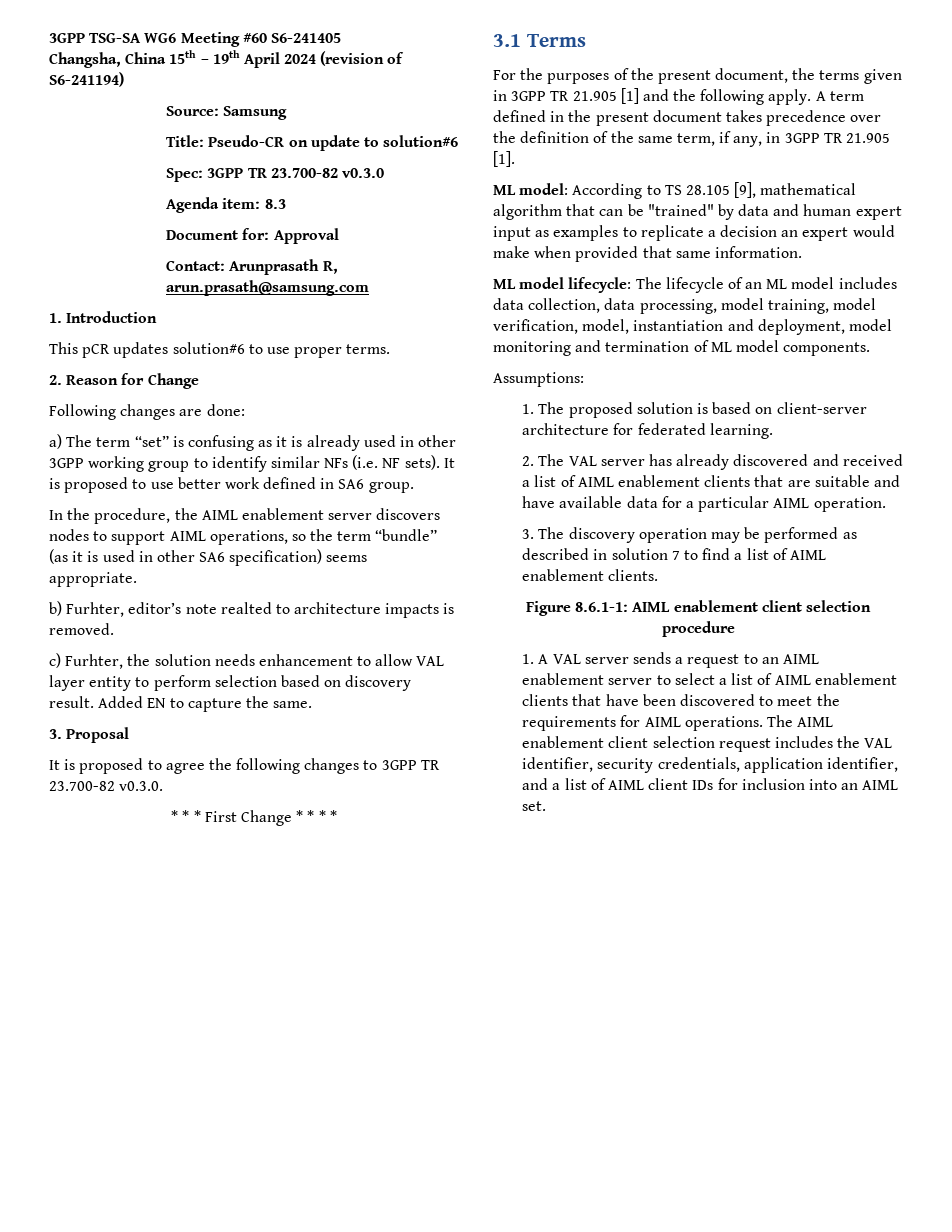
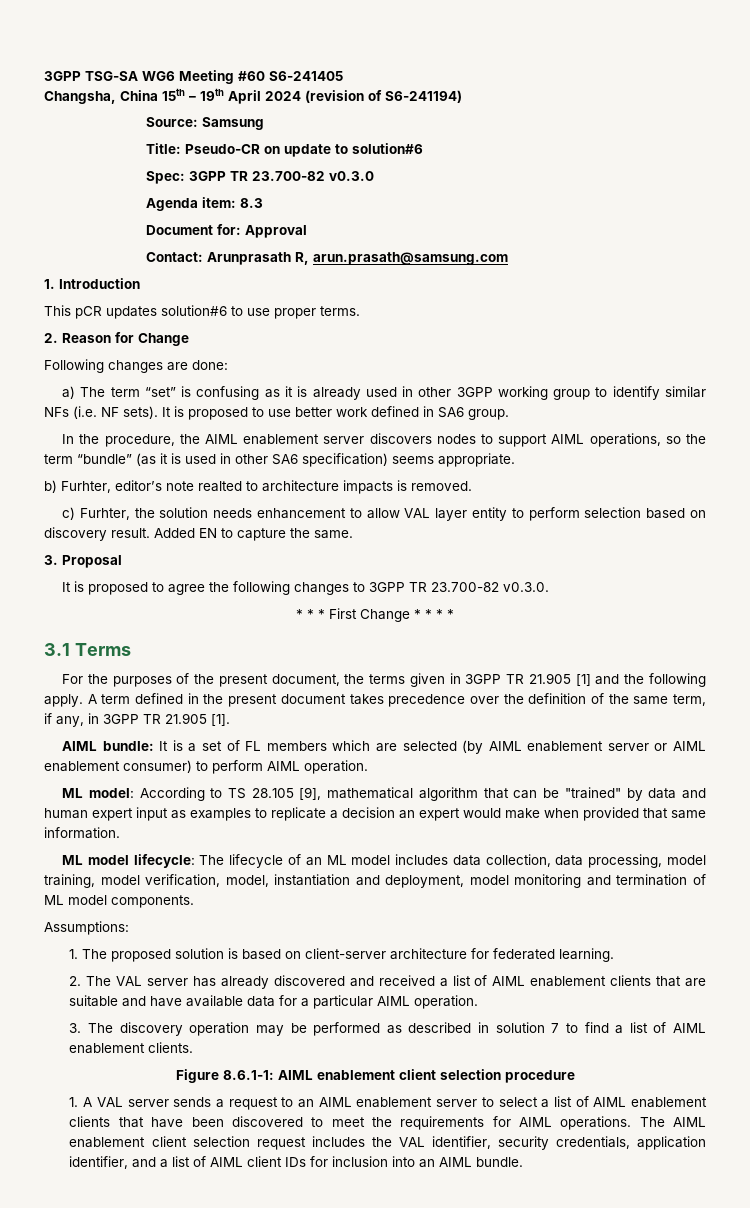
(515, 159) none -> [62,740,706,754] [44,760,368,774] // AIML bundle: It is a set of FL members which are selected (by AIML enablement server or AIML enablement consumer) to perform AIML operation.
[522,801,547,811] set. -> [476,1157,524,1167] bundle.

